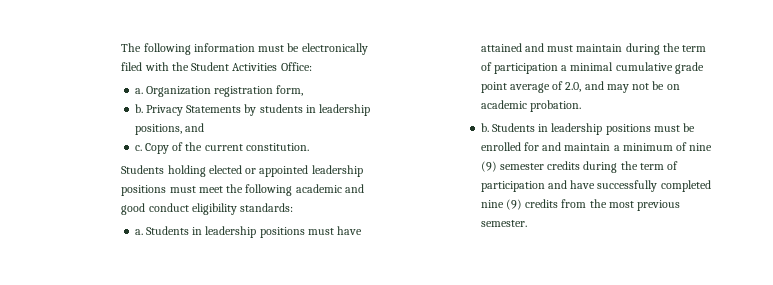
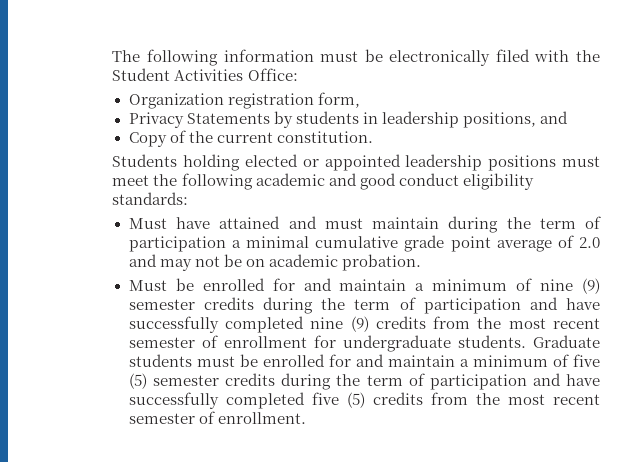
[134,88,143,94] a. -> (298, 74) none
[134,104,143,113] b. -> (360, 100) none
[134,145,142,151] c. -> (569, 117) none
[134,226,334,238] a. Students in leadership positions must -> [128,218,167,229] Must
[565,82,582,92] 2.0, -> [579,237,601,248] 2.0
[480,123,680,135] b. Students in leadership positions must -> [128,280,167,291] Must
[637,200,681,211] [480,220,527,227] previous semester. -> [553,318,601,329] [128,335,600,352] [128,354,600,367] [128,373,600,390] [128,392,601,409] [128,411,306,424] recent semester of enrollment for undergraduate students. Graduate students must be enrolled for and maintain a minimum of five (5) semester credits during the term of participation and have successfully completed five (5) credits from the most recent semester of enrollment.

